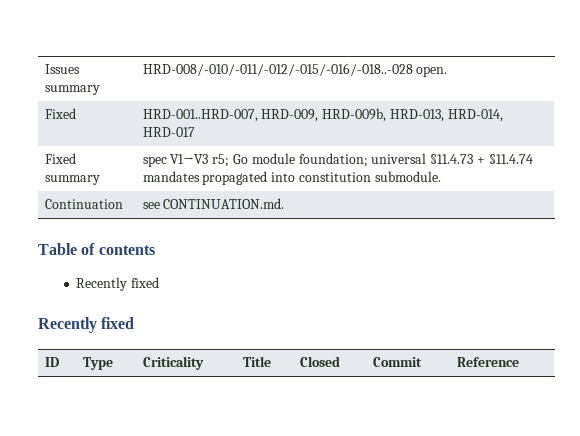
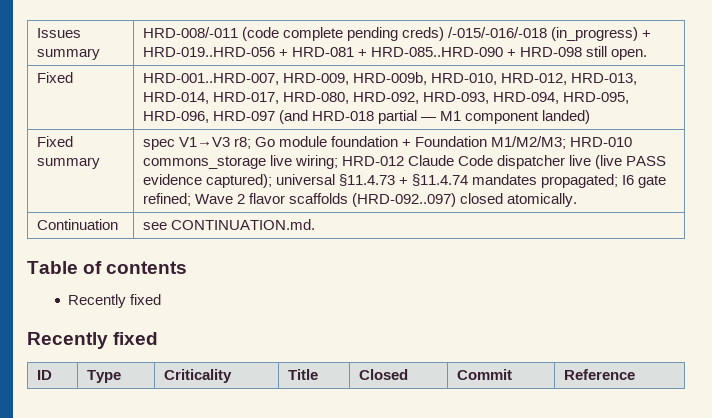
[142,63,413,76] HRD-008/-010/-011/-012/-015/-016/-018..-028 -> [142,27,652,41] [142,46,608,57] HRD-008/-011 (code complete pending creds) /-015/-016/-018 (in_progress) + HRD-019..HRD-056 + HRD-081 + HRD-085..HRD-090 + HRD-098 still
[389,109,503,122] [142,127,195,137] HRD-013, HRD-014, HRD-017 -> [430,73,637,85] [142,92,630,104] [142,110,591,124] HRD-010, HRD-012, HRD-013, HRD-014, HRD-017, HRD-080, HRD-092, HRD-093, HRD-094, HRD-095, HRD-096, HRD-097 (and HRD-018 partial — M1 component landed)
[212,154,230,167] r5; -> [233,137,251,149] r8;
[298,153,368,167] foundation; -> [330,136,633,149] [142,155,667,169] [142,174,272,188] foundation + Foundation M1/M2/M3; HRD-010 commons_storage live wiring; HRD-012 Claude Code dispatcher live (live PASS evidence captured);
[202,171,441,185] propagated into constitution submodule. -> [541,174,667,188] [142,193,578,207] propagated; I6 gate refined; Wave 2 flavor scaffolds (HRD-092..097) closed atomically.

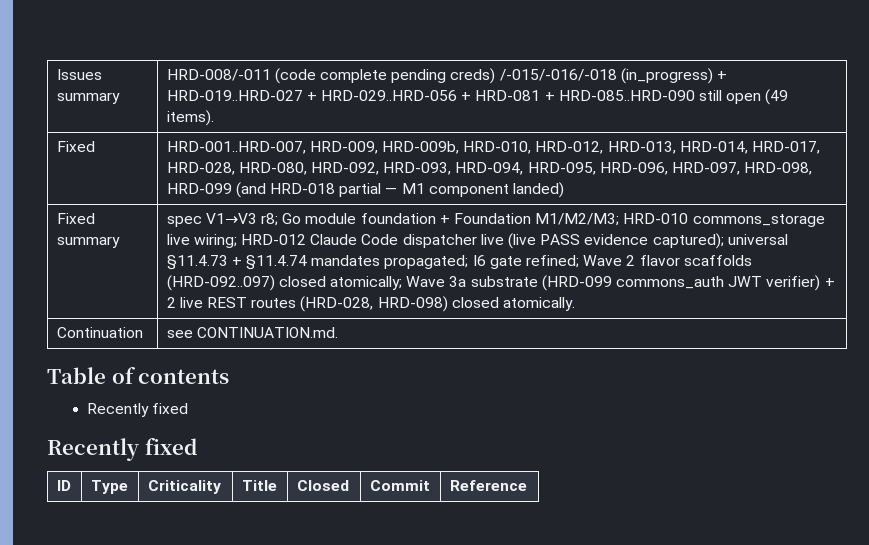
[142,47,275,57] HRD-019..HRD-056 -> [166,90,458,101] HRD-019..HRD-027 + HRD-029..HRD-056
[506,46,648,60] + HRD-098 still open. -> [699,89,789,105] [166,110,214,126] still open (49 items).
(279, 98) none -> [166,162,235,175] HRD-028,
[212,111,275,121] HRD-097 -> [672,162,813,175] [166,183,232,194] HRD-097, HRD-098, HRD-099
(504, 198) none -> [330,275,835,291] [166,296,499,312] atomically; Wave 3a substrate (HRD-099 commons_auth JWT verifier) + 2 live REST routes (HRD-028, HRD-098) closed

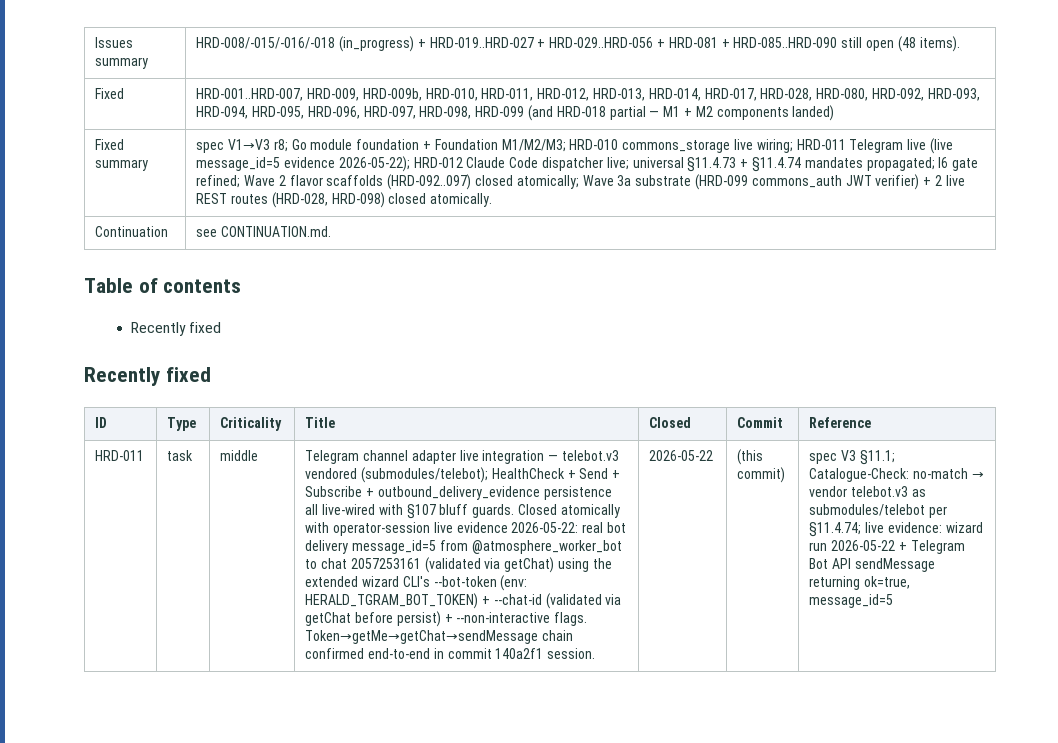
[166,68,617,84] HRD-008/-011 (code complete pending creds) /-015/-016/-018 -> [196,37,336,49] HRD-008/-015/-016/-018
[765,89,789,105] (49 -> [897,36,916,52] (48
(532, 147) none -> [481,88,534,101] HRD-011,
[428,184,509,197] component -> [683,106,789,120] + M2 components
[241,233,724,249] HRD-012 Claude Code dispatcher live (live PASS evidence captured); -> [796,138,953,154] [196,156,629,172] HRD-011 Telegram live (live message_id=5 evidence 2026-05-22); HRD-012 Claude Code dispatcher live;
(527, 485) none -> [95,450,145,461] [167,450,194,461] [220,450,259,461] [305,450,620,464] [305,467,621,483] [305,486,612,500] [305,504,620,519] [305,522,627,536] [305,540,622,554] [305,557,612,573] [305,575,528,591] [305,593,622,609] [305,611,588,627] [305,630,574,644] [305,648,596,659] [649,450,714,461] [737,449,764,465] [737,467,786,483] [809,450,895,465] [809,468,984,482] [809,486,926,497] [809,504,948,518] [809,522,983,537] [809,540,965,554] [809,558,935,572] [809,576,911,590] [809,594,894,608] // HRD-011 | task | middle | Telegram channel adapter live integration — telebot.v3 vendored (submodules/telebot); HealthCheck + Send + Subscribe + outbound_delivery_evidence persistence all live-wired with §107 bluff guards. Closed atomically with operator-session live evidence 2026-05-22: real bot delivery message_id=5 from @atmosphere_worker_bot to chat 2057253161 (validated via getChat) using the extended wizard CLI's --bot-token (env: HERALD_TGRAM_BOT_TOKEN) + --chat-id (validated via getChat before persist) + --non-interactive flags. Token→getMe→getChat→sendMessage chain confirmed end-to-end in commit 140a2f1 session. | 2026-05-22 | (this commit) | spec V3 §11.1; Catalogue-Check: no-match → vendor telebot.v3 as submodules/telebot per §11.4.74; live evidence: wizard run 2026-05-22 + Telegram Bot API sendMessage returning ok=true, message_id=5

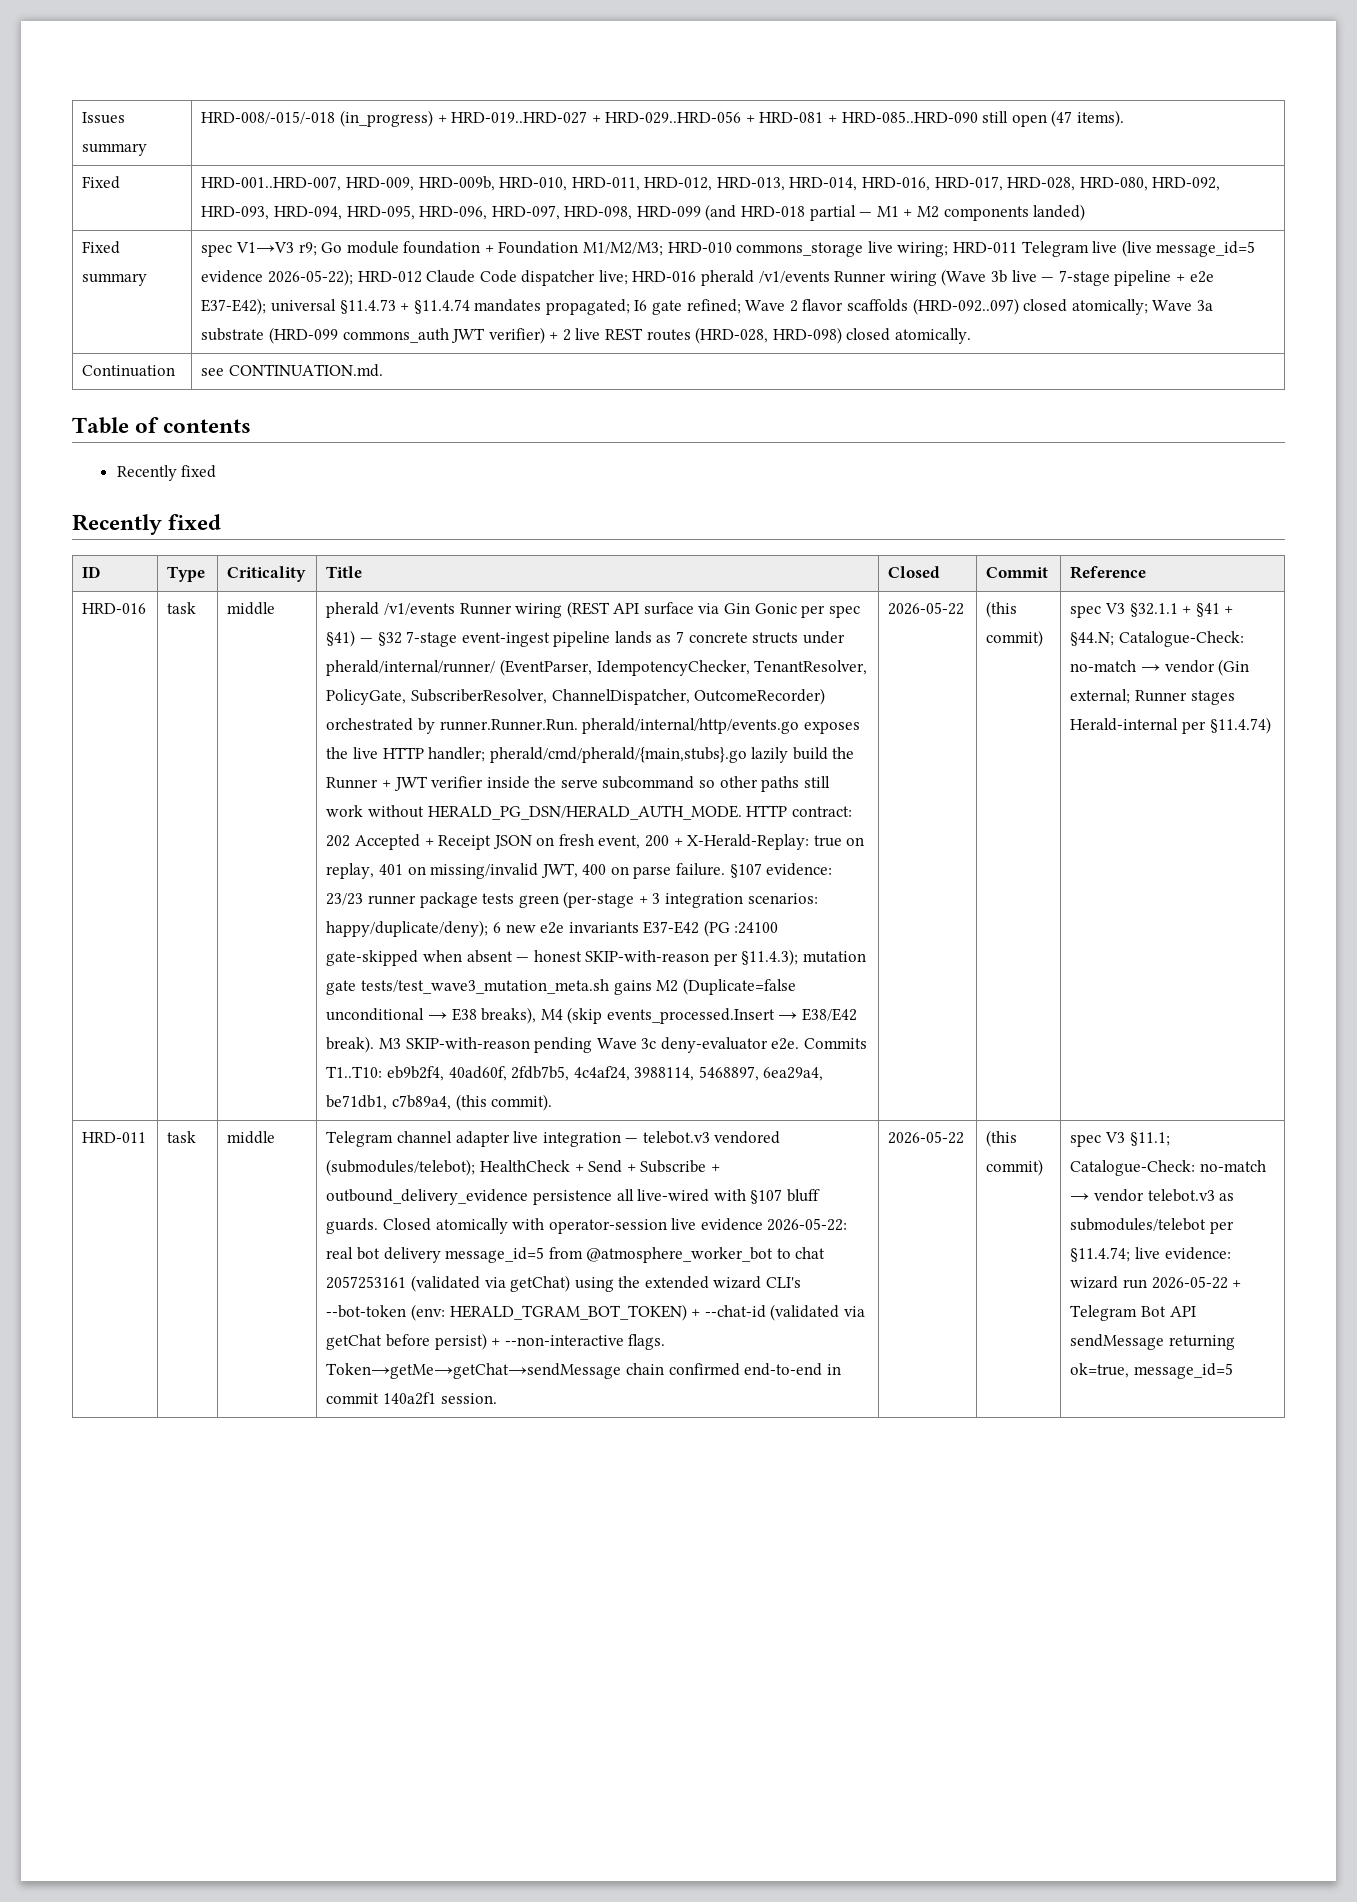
[196,37,336,49] HRD-008/-015/-016/-018 -> [201,111,336,124] HRD-008/-015/-018
[897,36,916,52] (48 -> [1051,110,1073,127] (47
(701, 94) none -> [862,177,931,191] HRD-016,
[273,139,288,152] r8; -> [298,242,317,256] r9;
(629, 163) none -> [632,269,1214,286] [201,298,267,315] HRD-016 pherald /v1/events Runner wiring (Wave 3b live — 7-stage pipeline + e2e E37-E42);
(872, 422) none -> [82,603,147,614] [167,602,197,614] [227,602,276,615] [326,601,860,618] [326,630,845,647] [326,659,868,676] [326,688,826,705] [326,718,860,734] [326,747,855,763] [326,776,830,792] [326,805,852,820] [326,834,865,850] [326,863,833,879] [326,891,818,908] [326,920,779,937] [326,949,867,966] [326,978,796,995] [326,1007,858,1024] [326,1036,868,1053] [326,1066,824,1081] [326,1094,553,1111] [888,602,965,615] [986,601,1018,618] [986,630,1044,647] [1070,603,1234,618] [1070,631,1244,647] [1070,659,1250,676] [1070,689,1235,705] [1070,717,1271,734] // HRD-016 | task | middle | pherald /v1/events Runner wiring (REST API surface via Gin Gonic per spec §41) — §32 7-stage event-ingest pipeline lands as 7 concrete structs under pherald/internal/runner/ (EventParser, IdempotencyChecker, TenantResolver, PolicyGate, SubscriberResolver, ChannelDispatcher, OutcomeRecorder) orchestrated by runner.Runner.Run. pherald/internal/http/events.go exposes the live HTTP handler; pherald/cmd/pherald/{main,stubs}.go lazily build the Runner + JWT verifier inside the serve subcommand so other paths still work without HERALD_PG_DSN/HERALD_AUTH_MODE. HTTP contract: 202 Accepted + Receipt JSON on fresh event, 200 + X-Herald-Replay: true on replay, 401 on missing/invalid JWT, 400 on parse failure. §107 evidence: 23/23 runner package tests green (per-stage + 3 integration scenarios: happy/duplicate/deny); 6 new e2e invariants E37-E42 (PG :24100 gate-skipped when absent — honest SKIP-with-reason per §11.4.3); mutation gate tests/test_wave3_mutation_meta.sh gains M2 (Duplicate=false unconditional → E38 breaks), M4 (skip events_processed.Insert → E38/E42 break). M3 SKIP-with-reason pending Wave 3c deny-evaluator e2e. Commits T1..T10: eb9b2f4, 40ad60f, 2fdb7b5, 4c4af24, 3988114, 5468897, 6ea29a4, be71db1, c7b89a4, (this commit). | 2026-05-22 | (this commit) | spec V3 §32.1.1 + §41 + §44.N; Catalogue-Check: no-match → vendor (Gin external; Runner stages Herald-internal per §11.4.74)

